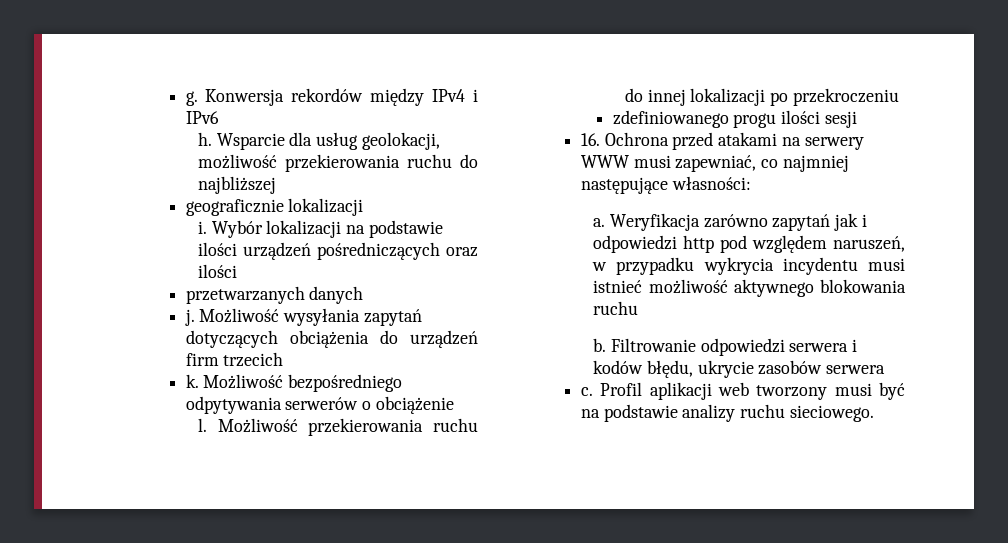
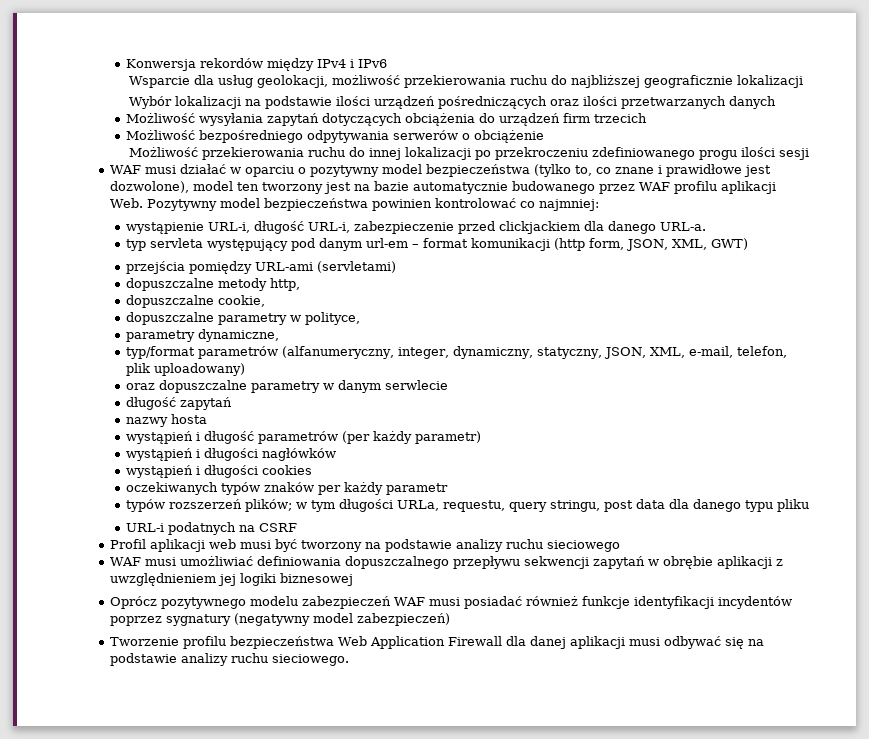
[185,91,198,106] g. -> (126, 65) none
[197,132,212,146] h. -> (388, 63) none
(276, 185) // -> (640, 81) none
[197,221,207,234] i. -> (803, 81) none
(237, 271) // -> (617, 101) none
[184,309,195,326] j. -> (776, 102) none
[185,374,199,388] k. -> (648, 118) none
[197,418,207,432] l. -> (545, 136) none
(899, 97) // -> (588, 153) none
[580,132,864,150] [580,155,849,172] [580,176,751,194] [593,213,867,231] [593,235,905,253] [592,257,905,275] [593,279,906,297] [593,301,639,315] [593,338,858,356] [593,360,886,378] [580,387,593,396] 16. Ochrona przed atakami na serwery WWW musi zapewniać, co najmniej następujące własności: // a. Weryfikacja zarówno zapytań jak i odpowiedzi http pod względem naruszeń, w przypadku wykrycia incydentu musi istnieć możliwość aktywnego blokowania ruchu // b. Filtrowanie odpowiedzi serwera i kodów błędu, ukrycie zasobów serwera // c. -> [109,164,771,177] [109,181,776,194] [109,198,599,211] [126,221,707,234] [126,238,749,251] [126,261,397,274] [126,278,301,291] [126,295,266,308] [126,312,361,325] [126,329,280,342] [126,346,788,359] [126,363,246,376] [126,380,449,393] [126,397,233,410] [126,414,208,427] [126,431,482,444] [126,448,337,461] [126,465,313,478] [126,482,449,495] [126,499,810,512] [126,522,298,535] WAF musi działać w oparciu o pozytywny model bezpieczeństwa (tylko to, co znane i prawidłowe jest dozwolone), model ten tworzony jest na bazie automatycznie budowanego przez WAF profilu aplikacji Web. Pozytywny model bezpieczeństwa powinien kontrolować co najmniej: // wystąpienie URL-i, długość URL-i, zabezpieczenie przed clickjackiem dla danego URL-a. // typ servleta występujący pod danym url-em – format komunikacji (http form, JSON, XML, GWT) // przejścia pomiędzy URL-ami (servletami) // dopuszczalne metody http, // dopuszczalne cookie, // dopuszczalne parametry w polityce, // parametry dynamiczne, // typ/format parametrów (alfanumeryczny, integer, dynamiczny, statyczny, JSON, XML, e-mail, telefon, plik uploadowany) // oraz dopuszczalne parametry w danym serwlecie // długość zapytań // nazwy hosta // wystąpień i długość parametrów (per każdy parametr) // wystąpień i długości nagłówków // wystąpień i długości cookies // oczekiwanych typów znaków per każdy parametr // typów rozszerzeń plików; w tym długości URLa, requestu, query stringu, post data dla danego typu pliku // URL-i podatnych na CSRF //
[756,385,828,400] tworzony -> (236, 544) none
(905, 391) none -> [300,539,620,552] [109,556,783,569] [109,573,353,586] [109,596,792,609] [109,613,450,626] [109,636,744,649] tworzony na podstawie analizy ruchu sieciowego // WAF musi umożliwiać definiowania dopuszczalnego przepływu sekwencji zapytań w obrębie aplikacji z uwzględnieniem jej logiki biznesowej // Oprócz pozytywnego modelu zabezpieczeń WAF musi posiadać również funkcje identyfikacji incydentów poprzez sygnatury (negatywny model zabezpieczeń) // Tworzenie profilu bezpieczeństwa Web Application Firewall dla danej aplikacji musi odbywać się

